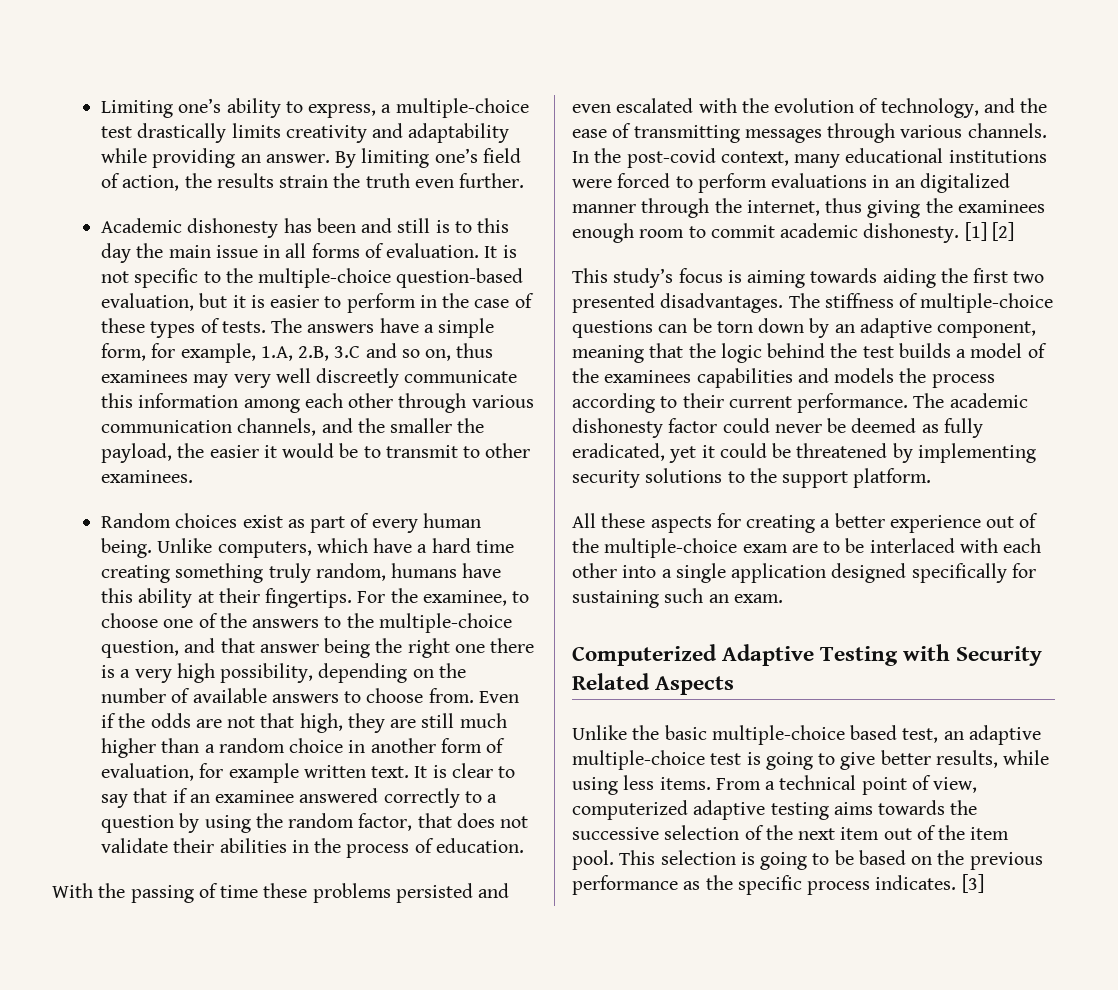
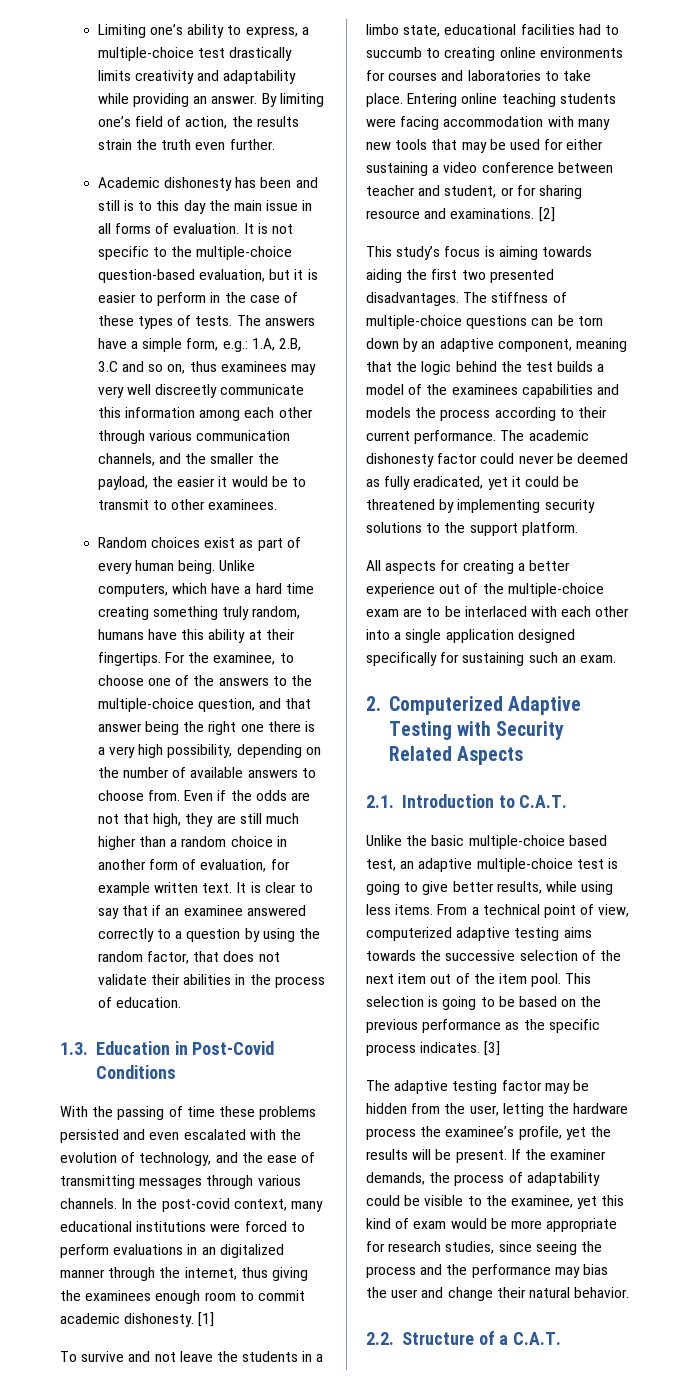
[151,343,256,363] for example, -> [222,341,248,352] e.g.:
(524, 845) none -> [60,1041,275,1055] [95,1065,176,1079] // 1.3. Education in Post-Covid Conditions
(987, 231) none -> [60,1351,324,1362] [366,24,619,37] [366,47,623,61] [366,70,591,81] [366,93,616,107] [366,116,610,130] [366,139,604,153] [366,162,613,176] [366,185,582,199] [366,208,535,219] // To survive and not leave the students in a limbo state, educational facilities had to succumb to creating online environments for courses and laboratories to take place. Entering online teaching students were facing accommodation with many new tools that may be used for either sustaining a video conference between teacher and student, or for sharing resource and examinations.
[601,513,646,528] these -> (381, 565) none
(783, 598) none -> [366,696,381,711] 2.
(735, 685) none -> [366,794,568,808] // 2.1. Introduction to C.A.T.
(984, 883) none -> [366,1080,589,1094] [366,1103,629,1117] [366,1126,611,1140] [366,1149,607,1163] [366,1172,600,1186] [366,1195,625,1209] [366,1218,618,1232] [366,1241,602,1255] [366,1264,608,1278] [366,1287,630,1301] [366,1331,562,1345] // The adaptive testing factor may be hidden from the user, letting the hardware process the examinee’s profile, yet the results will be present. If the examiner demands, the process of adaptability could be visible to the examinee, yet this kind of exam would be more appropriate for research studies, since seeing the process and the performance may bias the user and change their natural behavior. // 2.2. Structure of a C.A.T.

